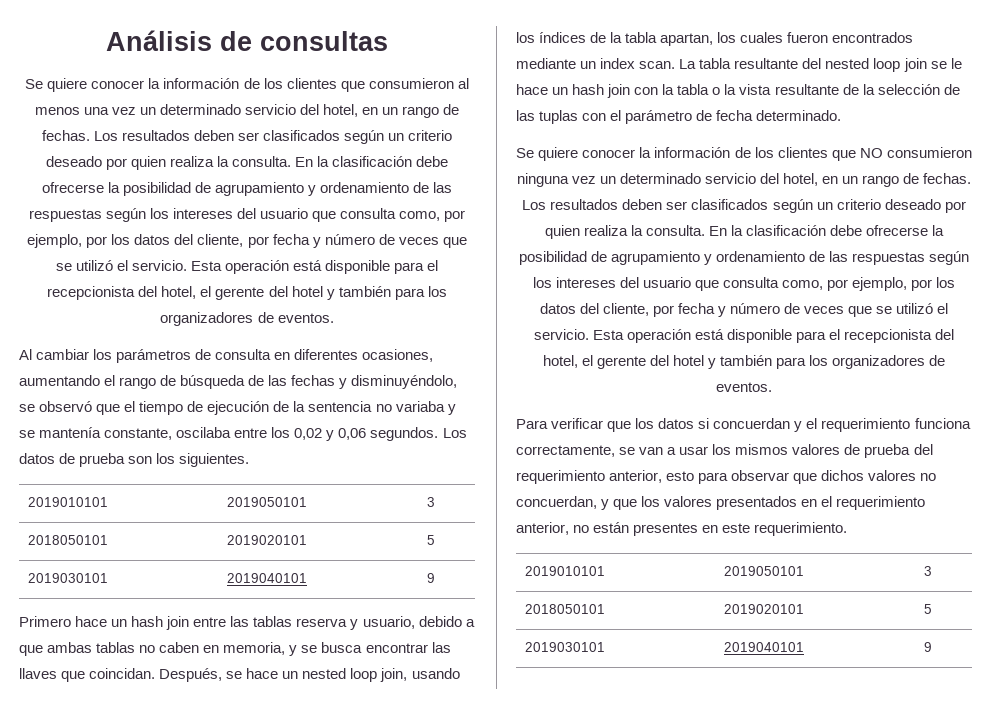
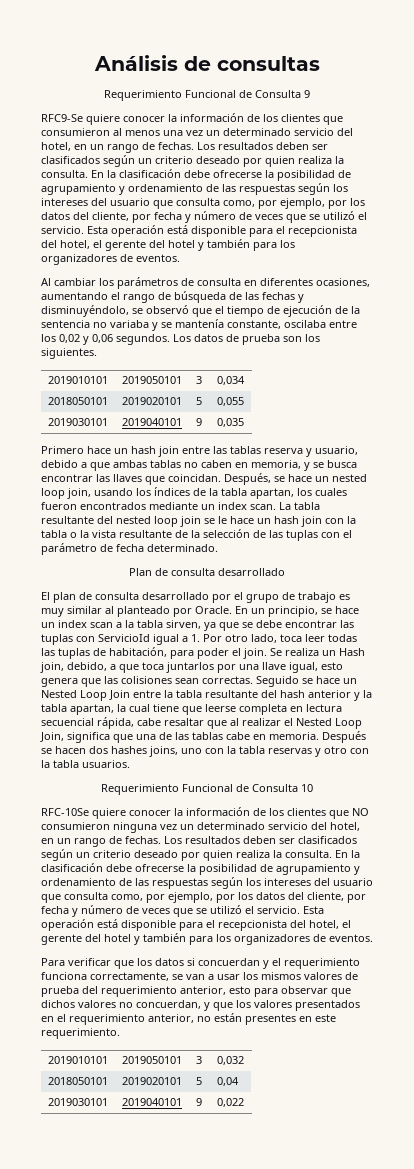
[25,79,44,89] Se -> [104,90,310,101] [41,114,83,122] Requerimiento Funcional de Consulta 9 // RFC9-Se
[28,535,109,545] [227,535,308,545] [427,535,436,545] [28,573,109,583] [227,573,308,583] [427,573,436,583] // 2018050101 | 2019020101 | 5 // 2019030101 | 2019040101 | 9 -> [216,376,245,385] [47,397,108,405] [121,397,182,405] [195,397,202,405] [216,397,244,406] [47,418,108,426] [121,418,182,426] [195,418,202,426] [216,418,244,427] | 0,034 // 2018050101 | 2019020101 | 5 | 0,055 // 2019030101 | 2019040101 | 9 | 0,035
[516,148,535,158] Se -> [129,568,285,576] [41,592,350,603] [41,606,359,617] [41,620,354,631] [41,634,357,645] [41,647,365,659] [40,662,343,673] [41,676,357,687] [41,690,372,701] [41,704,342,715] [41,717,362,729] [40,731,366,743] [41,746,369,757] [41,760,130,768] [101,784,313,795] [41,808,89,816] Plan de consulta desarrollado // El plan de consulta desarrollado por el grupo de trabajo es muy similar al planteado por Oracle. En un principio, se hace un index scan a la tabla sirven, ya que se debe encontrar las tuplas con ServicioId igual a 1. Por otro lado, toca leer todas las tuplas de habitación, para poder el join. Se realiza un Hash join, debido, a que toca juntarlos por una llave igual, esto genera que las colisiones sean correctas. Seguido se hace un Nested Loop Join entre la tabla resultante del hash anterior y la tabla apartan, la cual tiene que leerse completa en lectura secuencial rápida, cabe resaltar que al realizar el Nested Loop Join, significa que una de las tablas cabe en memoria. Después se hacen dos hashes joins, uno con la tabla reservas y otro con la tabla usuarios. // Requerimiento Funcional de Consulta 10 // RFC-10Se
[525,604,606,614] [724,604,805,614] [924,604,933,614] [525,642,606,652] [724,642,805,652] [924,642,933,652] // 2018050101 | 2019020101 | 5 // 2019030101 | 2019040101 | 9 -> [216,1056,244,1065] [47,1077,108,1085] [121,1077,182,1085] [195,1077,202,1085] [216,1077,239,1086] [47,1098,108,1106] [121,1098,182,1106] [195,1098,202,1106] [216,1098,244,1107] | 0,032 // 2018050101 | 2019020101 | 5 | 0,04 // 2019030101 | 2019040101 | 9 | 0,022

